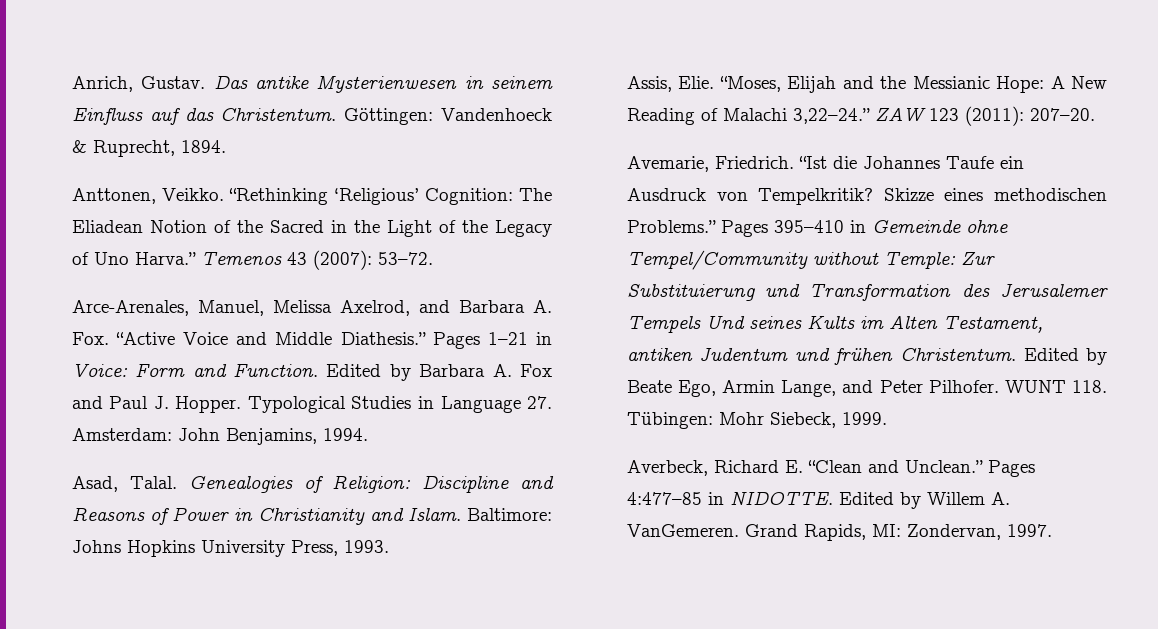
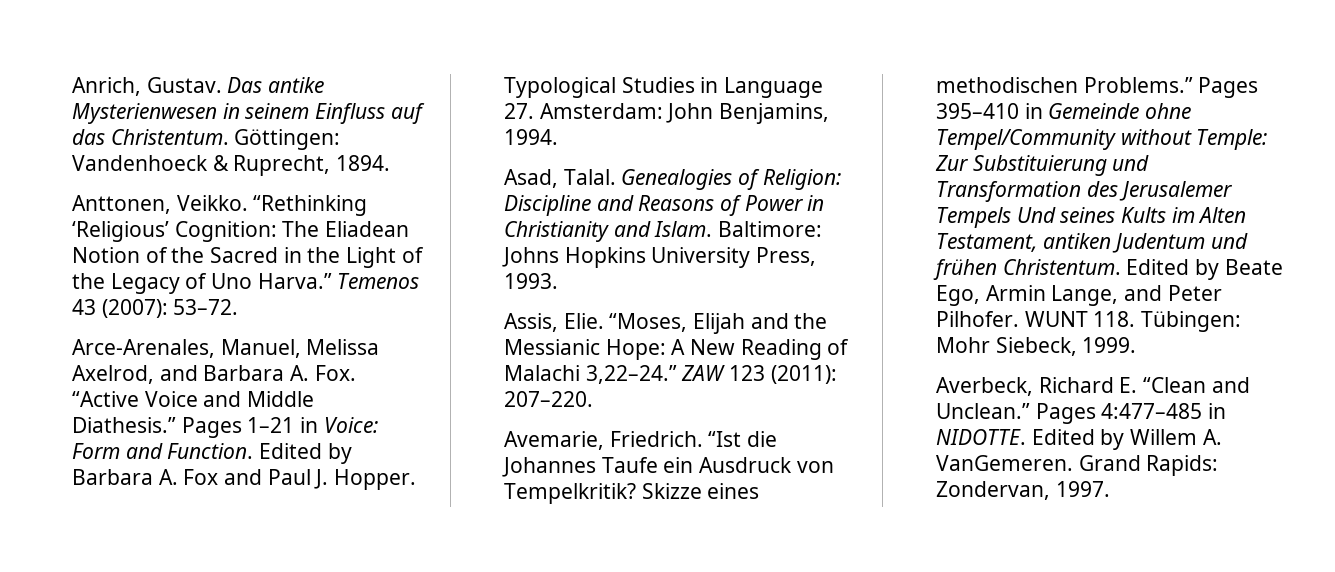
[1029,108,1095,121] 207–20. -> [504,391,594,407] 207–220.
[626,492,702,505] 4:477–85 -> [1101,403,1203,419] 4:477–485
[803,524,901,541] Rapids, MI: -> [1146,455,1219,476] Rapids:

